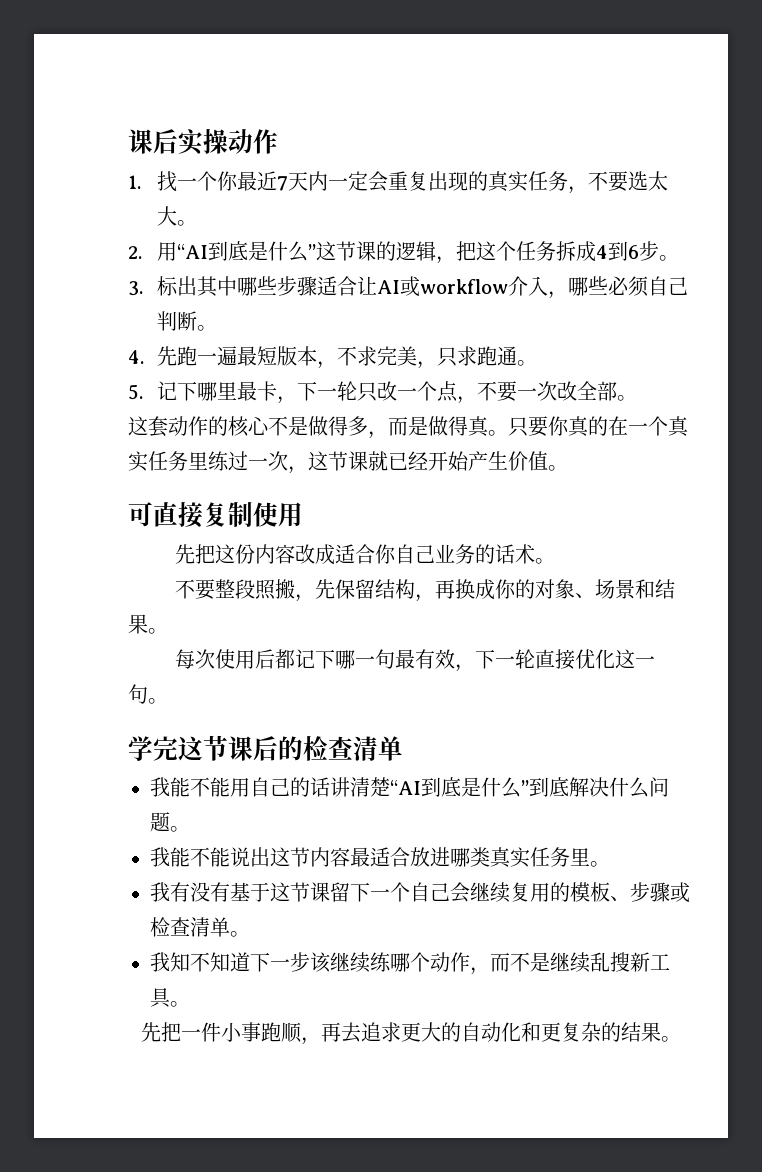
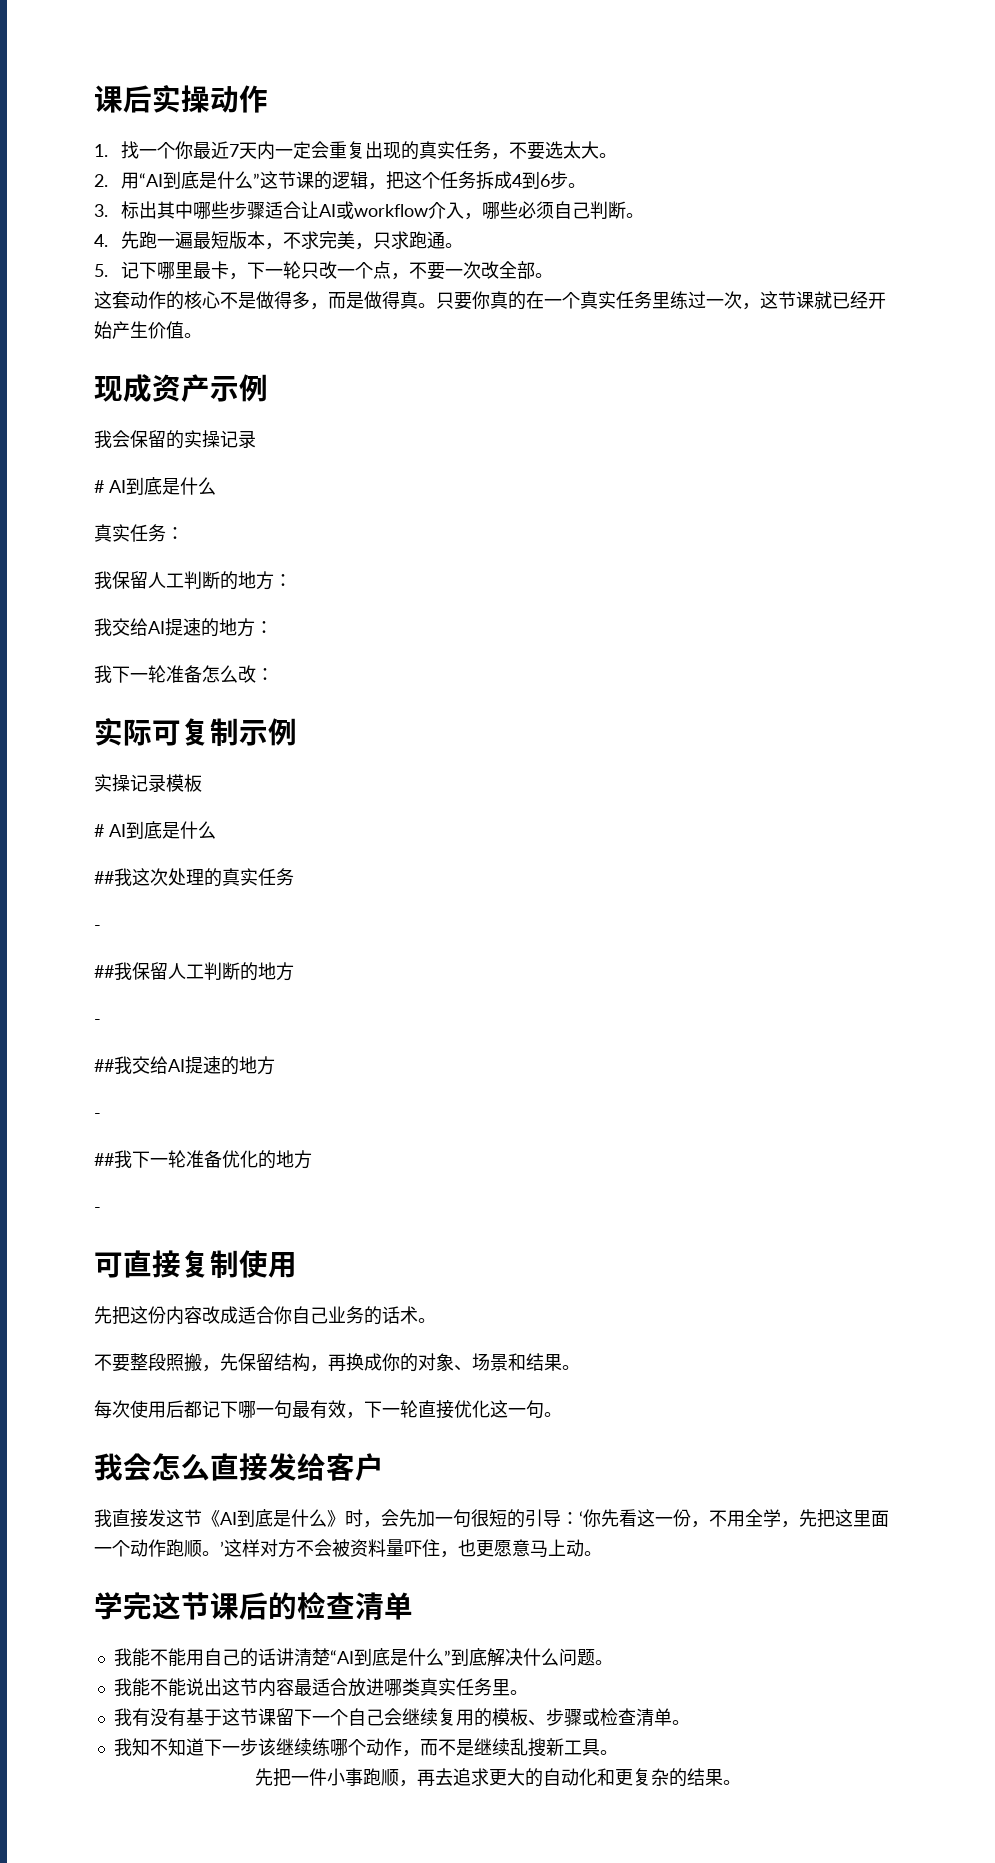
(568, 468) none -> [94,374,268,402] [94,430,256,449] [94,477,216,495] [94,524,184,542] [94,571,292,590] [94,618,273,637] [94,665,274,683] [94,718,297,746] [94,774,202,792] [94,821,216,839] [94,868,294,887] [94,925,101,931] [94,962,294,981] [94,1019,101,1025] [94,1056,275,1075] [94,1113,101,1119] [94,1150,312,1169] [94,1207,101,1213] // 现成资产示例 // 我会保留的实操记录 // # AI到底是什么 // 真实任务： // 我保留人工判断的地方： // 我交给AI提速的地方： // 我下一轮准备怎么改： // 实际可复制示例 // 实操记录模板 // # AI到底是什么 // ##我这次处理的真实任务 // - // ##我保留人工判断的地方 // - // ##我交给AI提速的地方 // - // ##我下一轮准备优化的地方 // -
(168, 701) none -> [94,1453,384,1481] [94,1509,889,1528] [94,1539,602,1558] // 我会怎么直接发给客户 // 我直接发这节《AI到底是什么》时，会先加一句很短的引导：‘你先看这一份，不用全学，先把这里面一个动作跑顺。’这样对方不会被资料量吓住，也更愿意马上动。

